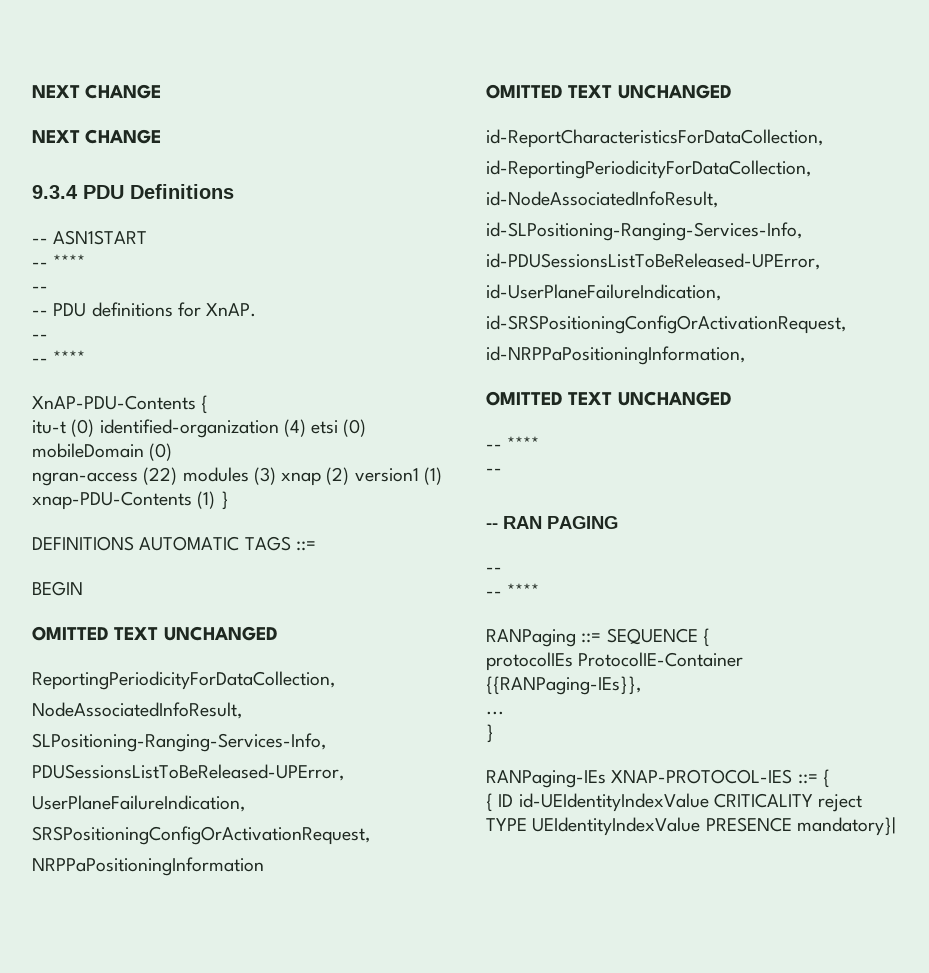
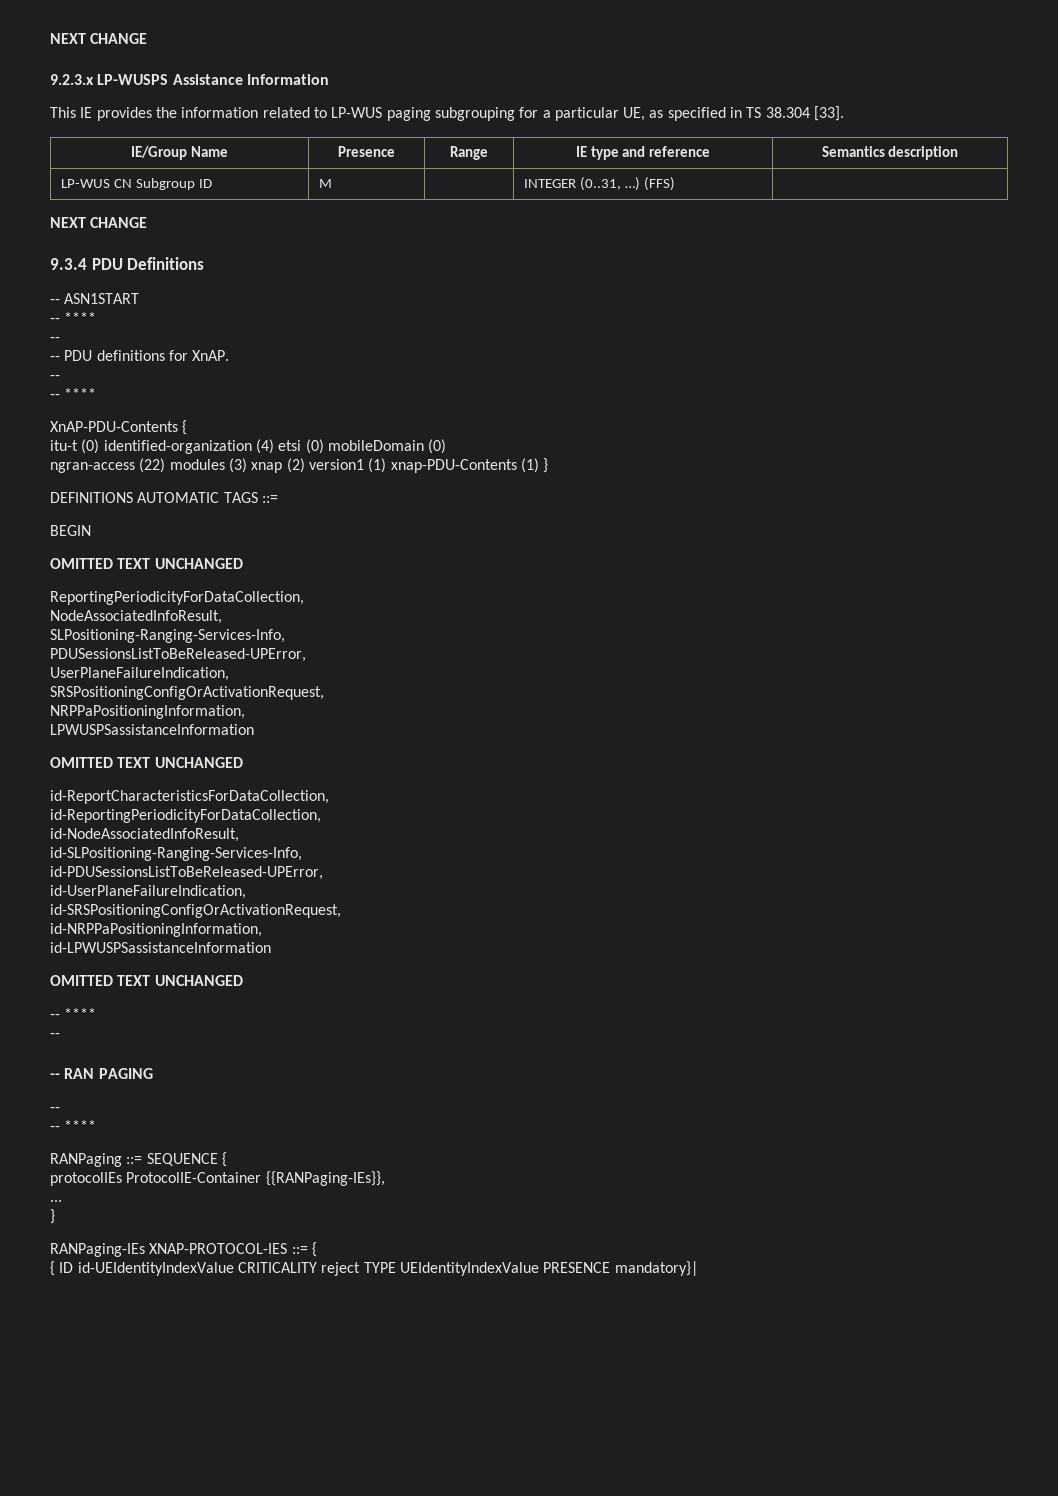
[32,84,162,99] NEXT CHANGE -> [50,33,148,44] [50,74,329,85] [50,106,845,121] [131,146,228,160] [338,146,395,157] [450,146,488,160] [575,146,711,160] [821,146,959,160] [60,178,212,190] [318,179,332,188] [523,177,675,191] NEXT CHANGE // 9.2.3.x LP-WUSPS Assistance Information // This IE provides the information related to LP-WUS paging subgrouping for a particular UE, as specified in TS 38.304 [33]. // IE/Group Name | Presence | Range | IE type and reference | Semantics description // LP-WUS CN Subgroup ID | M | | INTEGER (0..31, …) (FFS) |
[32,857,264,876] NRPPaPositioningInformation -> [50,705,245,719] [50,724,254,735] NRPPaPositioningInformation, // LPWUSPSassistanceInformation
(745, 355) none -> [50,942,271,953] // id-LPWUSPSassistanceInformation

